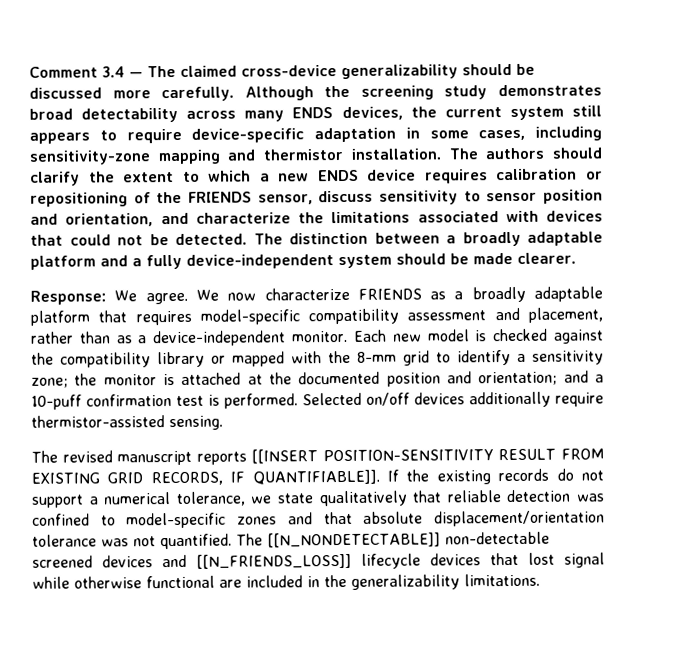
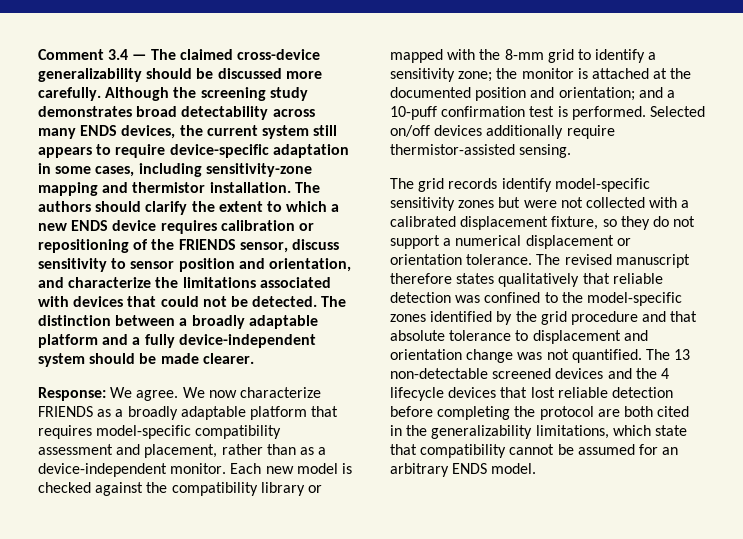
[62,448,604,466] [31,468,550,486] revised manuscript reports [[INSERT POSITION-SENSITIVITY RESULT FROM EXISTING GRID RECORDS, IF QUANTIFIABLE]]. If the existing records -> [418,178,650,192] [390,197,690,211] [390,216,650,230] grid records identify model-specific sensitivity zones but were not collected with a calibrated displacement fixture, so they
[175,491,314,506] tolerance, we state -> [525,235,631,249] [390,254,690,268] [390,273,495,284] displacement or orientation tolerance. The revised manuscript therefore states
(116, 520) none -> [561,292,583,303] the
[287,510,605,527] [32,534,97,547] and that absolute displacement/orientation tolerance -> [430,311,698,325] [390,330,648,344] [390,349,514,363] identified by the grid procedure and that absolute tolerance to displacement and orientation change
[267,532,441,548] [[N_NONDETECTABLE]] -> [674,349,691,360] 13
[196,553,352,569] [[N_FRIENDS_LOSS]] -> [635,368,669,379] the 4
[564,552,605,568] [32,573,540,590] signal while otherwise functional are included in the generalizability limitations. -> [557,387,673,398] [390,406,690,420] [390,425,687,439] [390,444,679,458] [390,463,537,477] reliable detection before completing the protocol are both cited in the generalizability limitations, which state that compatibility cannot be assumed for an arbitrary ENDS model.

